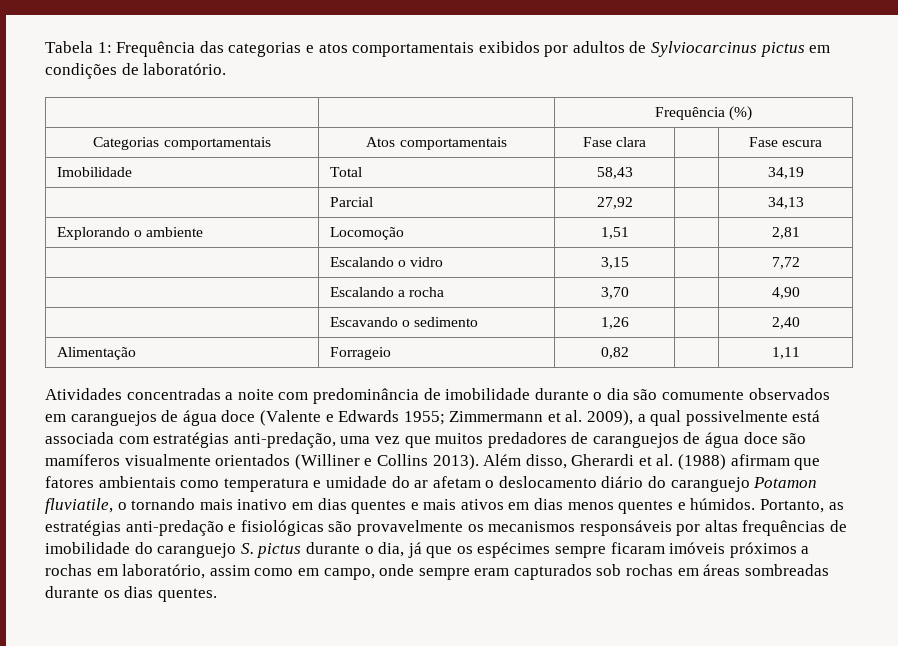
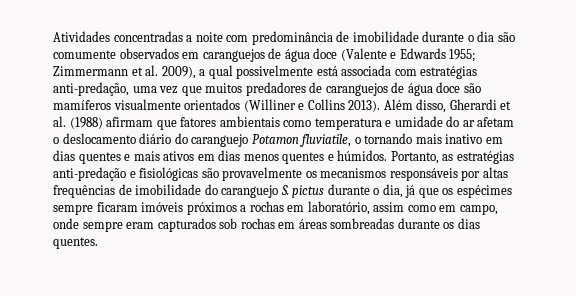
[45,41,831,57] [45,63,227,79] [654,106,753,121] [93,137,271,150] [366,137,507,150] [582,137,647,147] [748,137,823,147] [56,167,132,177] [329,167,362,177] [596,167,633,179] [767,167,804,179] [329,197,373,207] [596,197,633,209] [767,197,804,209] [56,227,204,240] [329,227,404,240] [600,227,629,239] [771,227,800,239] [329,257,444,267] [600,257,629,269] [771,257,800,269] [329,287,445,297] [600,287,629,299] [771,287,800,299] [329,317,479,327] [600,317,629,329] [771,317,800,329] [56,347,136,360] [329,347,391,360] [600,347,629,359] [771,347,800,359] Tabela 1: Frequência das categorias e atos comportamentais exibidos por adultos de Sylviocarcinus pictus em condições de laboratório. // | | Frequência (%) // Categorias comportamentais | Atos comportamentais | Fase clara | | Fase escura // Imobilidade | Total | 58,43 | | 34,19 // | Parcial | 27,92 | | 34,13 // Explorando o ambiente | Locomoção | 1,51 | | 2,81 // | Escalando o vidro | 3,15 | | 7,72 // | Escalando a rocha | 3,70 | | 4,90 // | Escavando o sedimento | 1,26 | | 2,40 // Alimentação | Forrageio | 0,82 | | 1,11 // -> (53, 36) none

